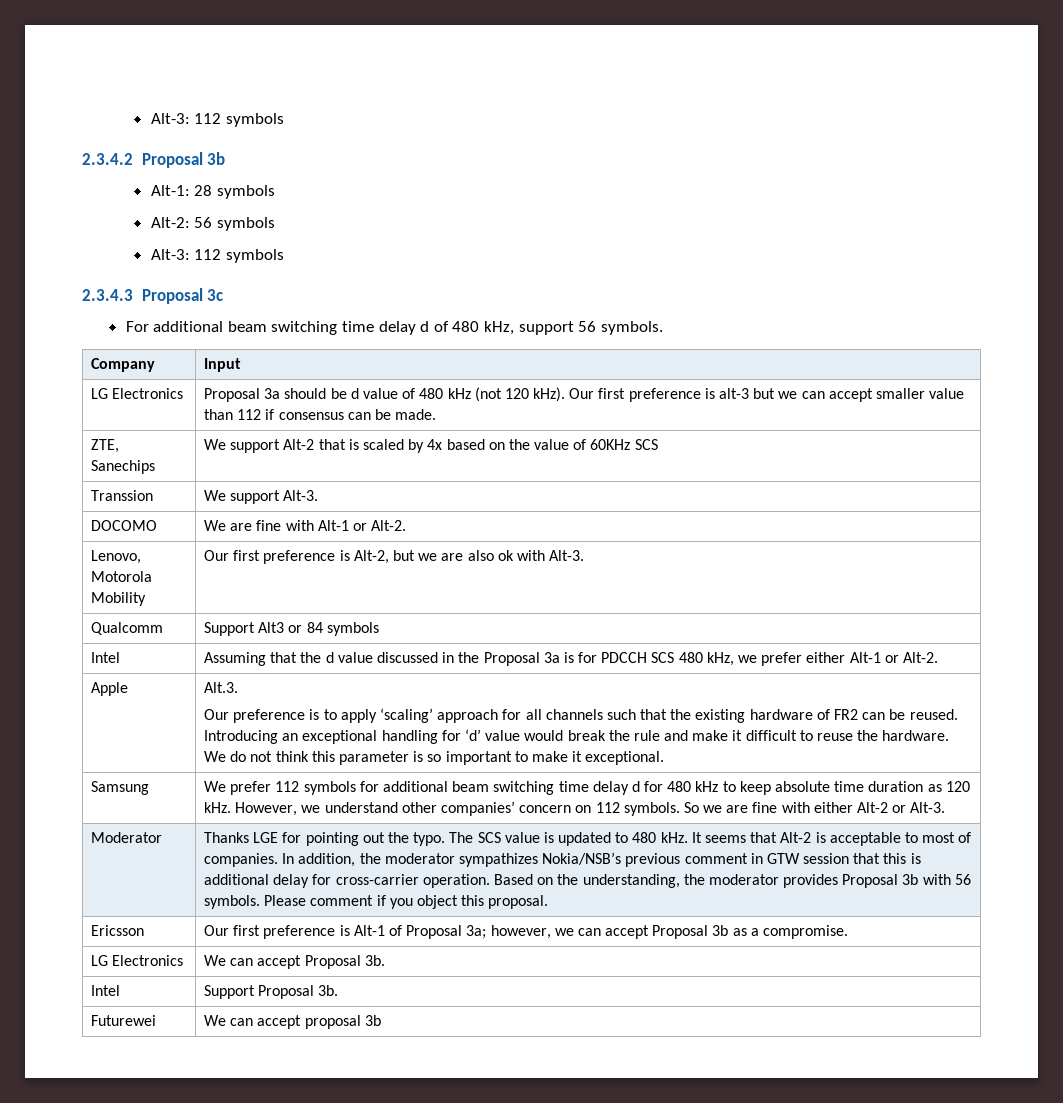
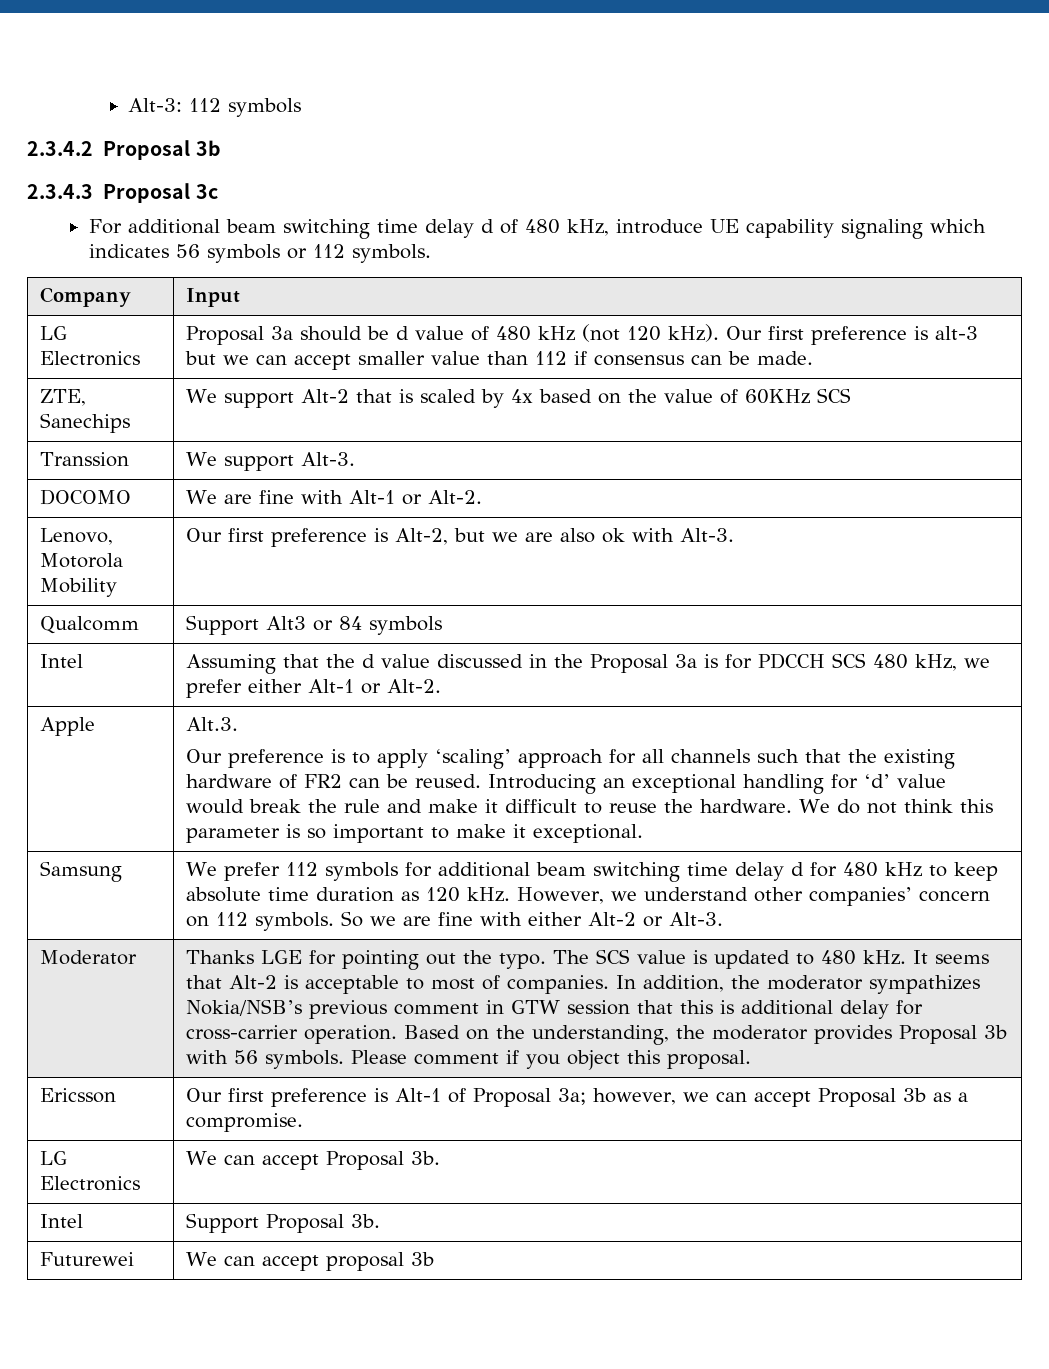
[150,185,275,199] [150,217,275,231] [150,249,284,263] // Alt-1: 28 symbols // Alt-2: 56 symbols // Alt-3: 112 symbols -> (221, 148) none
[518,321,597,335] support 56 -> [615,219,986,239] [88,244,345,263] introduce UE capability signaling which indicates 56 symbols or 112

